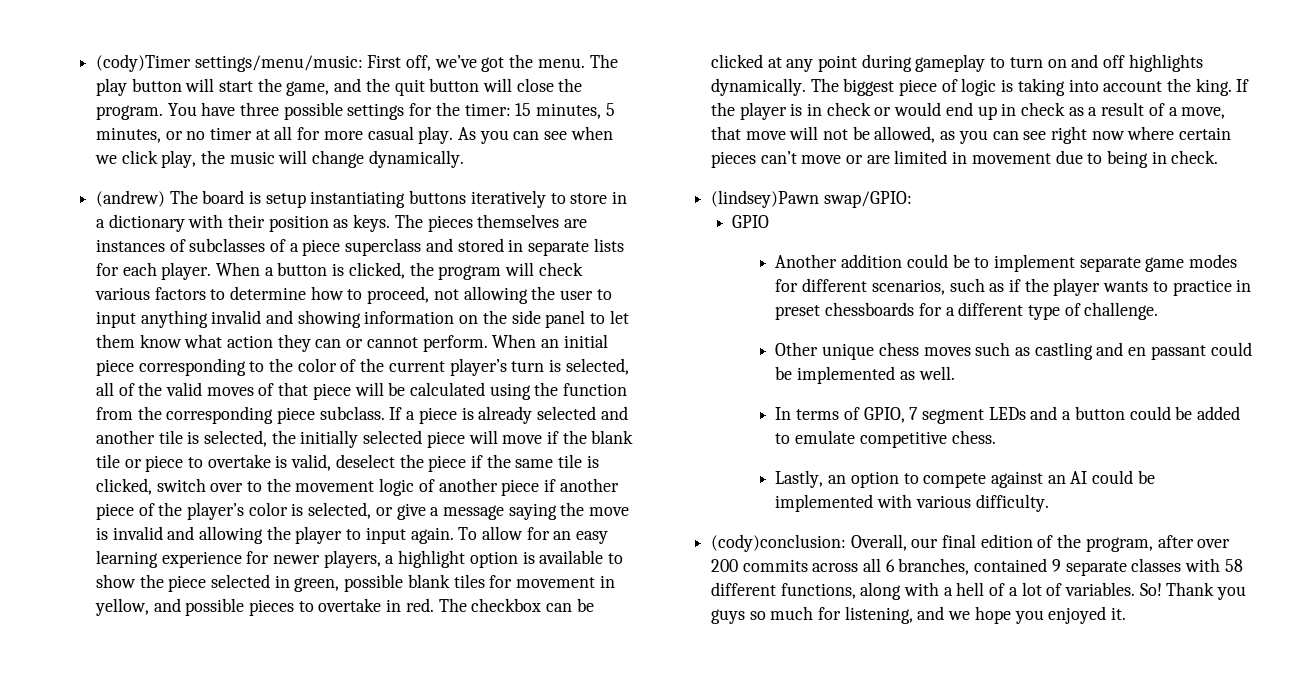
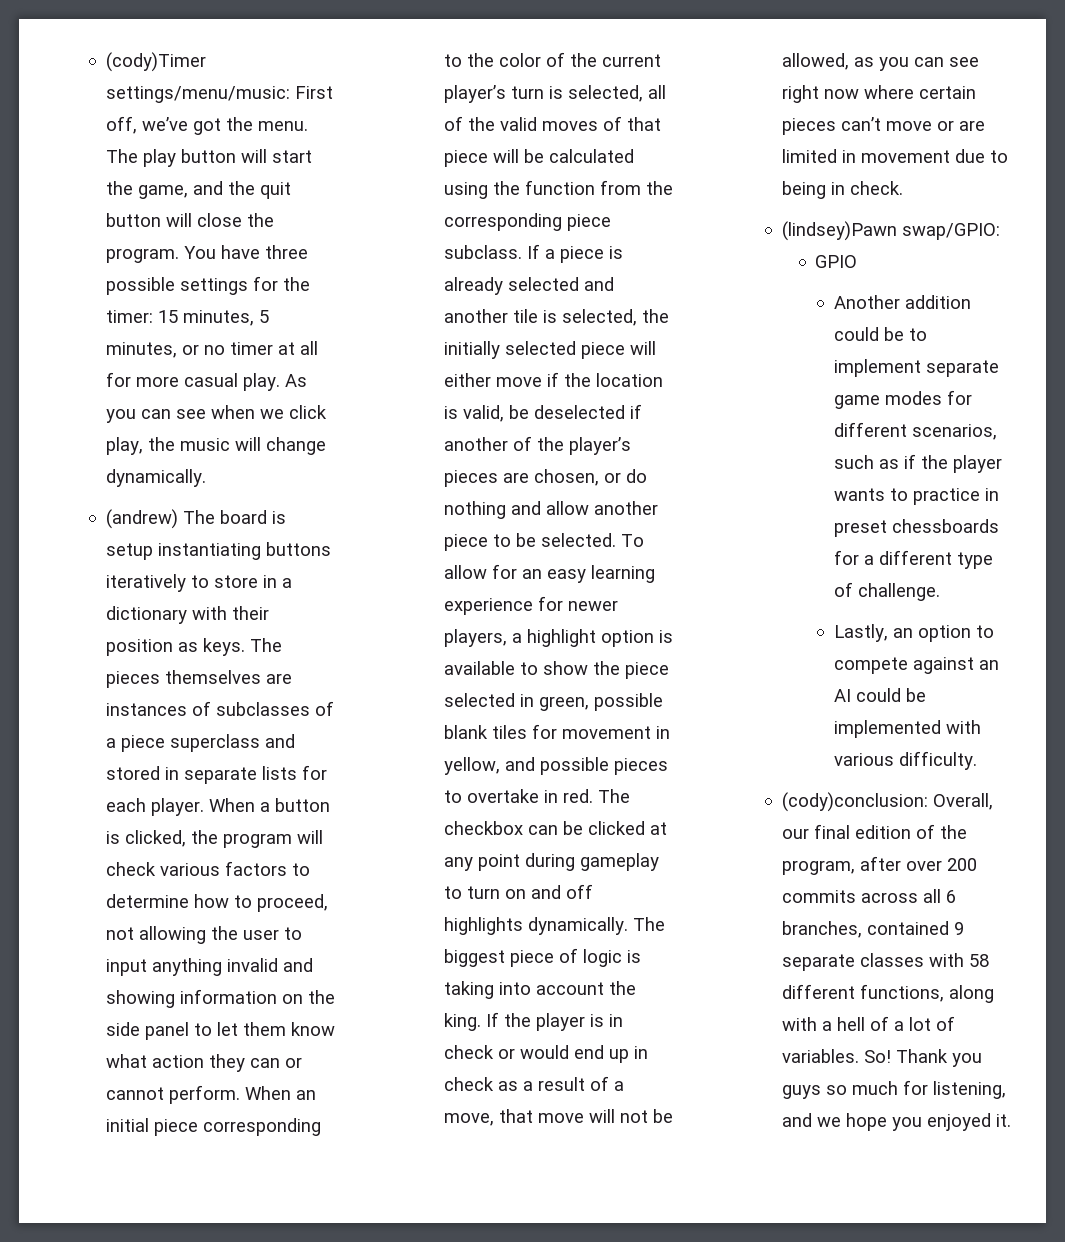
(498, 437) none -> [443,373,491,387] either
[591,430,634,444] [95,454,599,472] [95,478,540,496] blank tile or piece to overtake is valid, deselect the piece if the same tile is clicked, switch over to the movement logic of another piece -> [595,373,663,387] [443,405,625,422] location is valid, be deselected
[95,503,134,520] piece -> (508, 444) none
[248,502,630,520] [95,526,454,544] color is selected, or give a message saying the move is invalid and allowing the player to input again. -> [443,469,647,487] [443,501,658,519] [443,533,616,551] pieces are chosen, or do nothing and allow another piece to be selected.
[775,342,1252,360] [775,366,955,384] [775,406,1241,424] [775,430,996,448] // Other unique chess moves such as castling and en passant could be implemented as well. // In terms of GPIO, 7 segment LEDs and a button could be added to emulate competitive chess. -> (940, 592) none

